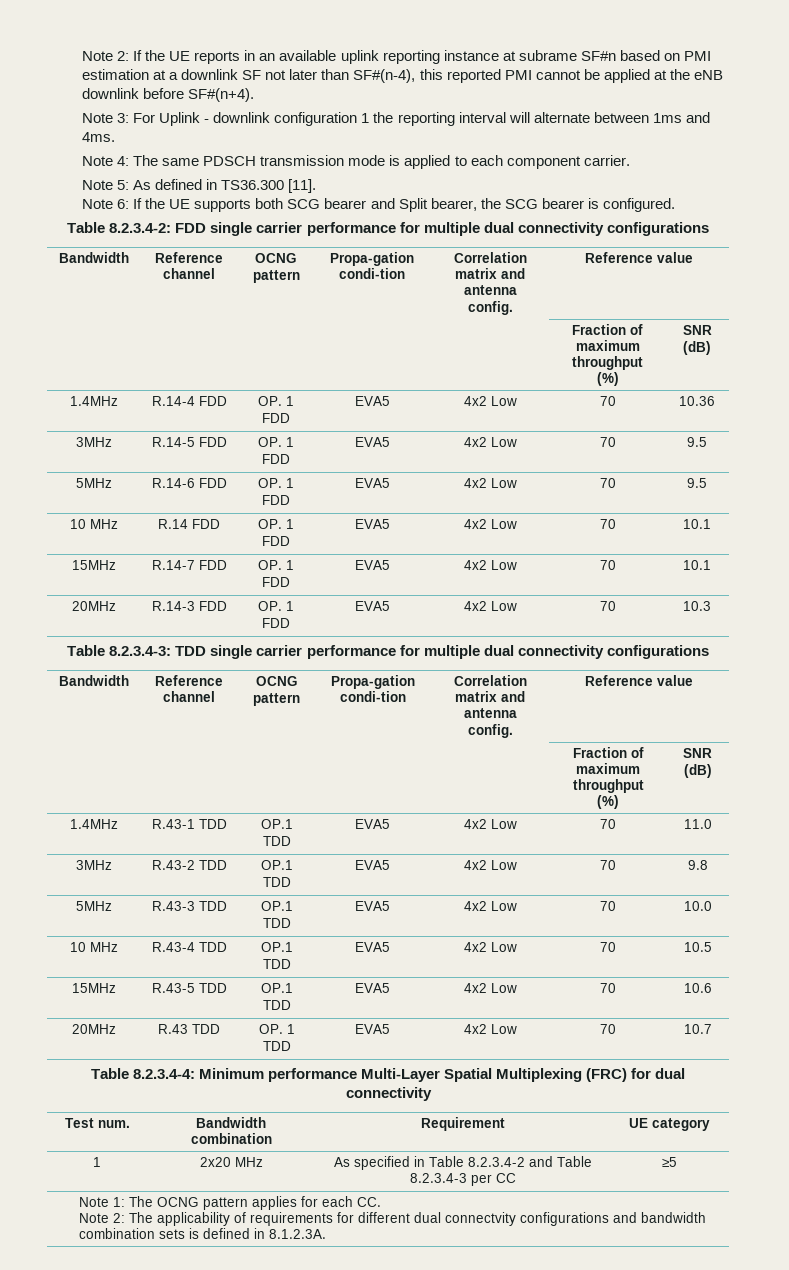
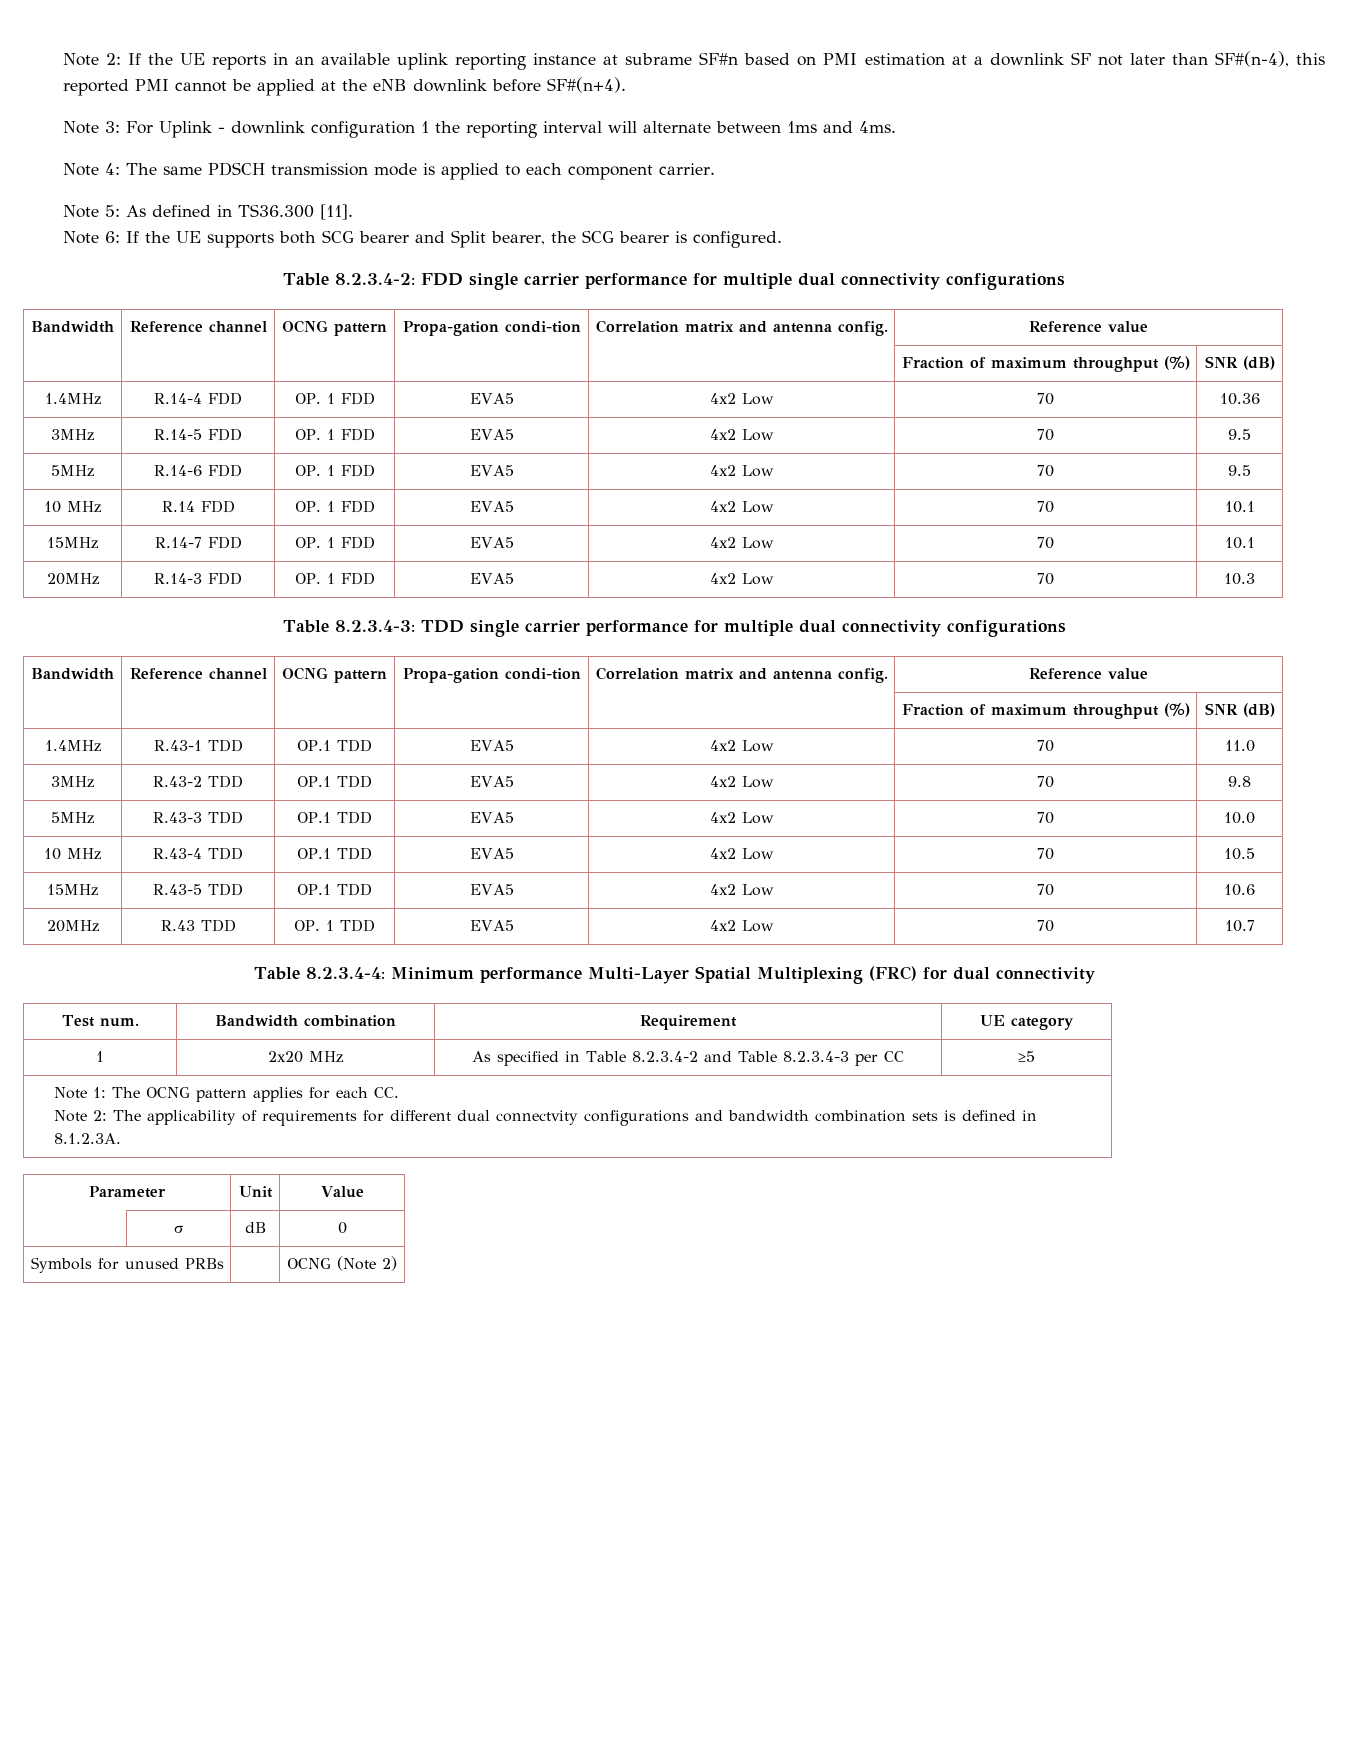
(326, 1234) none -> [89,1186,166,1198] [238,1186,273,1198] [320,1186,364,1198] [174,1225,183,1233] [244,1222,266,1233] [337,1222,347,1234] [30,1257,224,1273] [287,1256,398,1271] // Parameter | Unit | Value // | σ | dB | 0 // Symbols for unused PRBs | | OCNG (Note 2)

